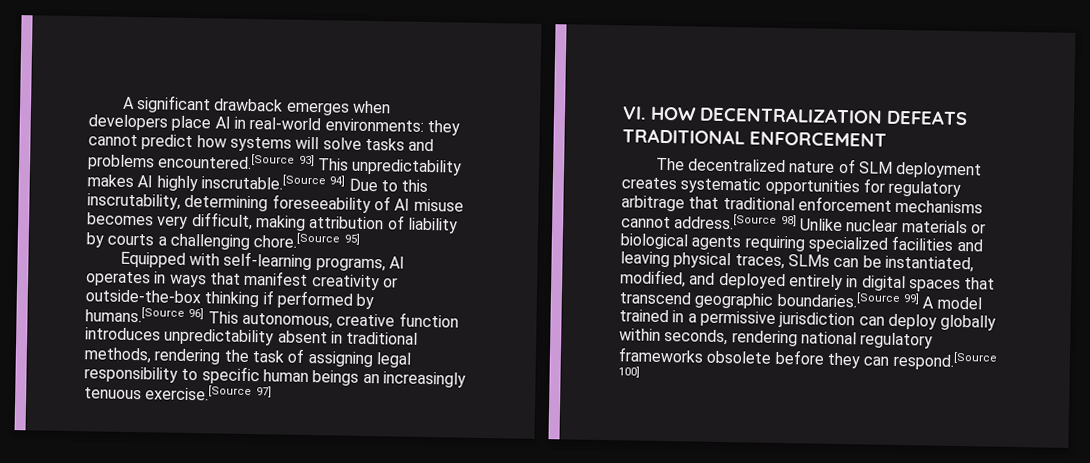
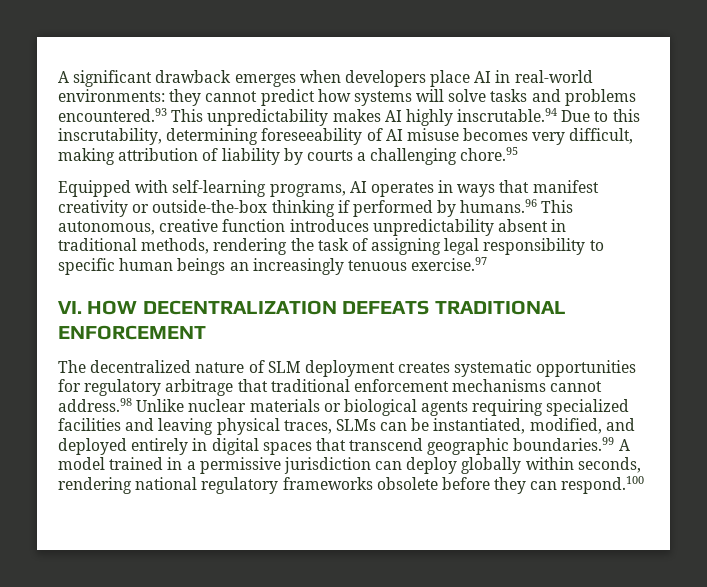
[158,152,315,170] encountered.[Source 93] -> [58,108,167,122] encountered.93
[200,173,346,191] inscrutable.[Source 94] -> [457,108,558,122] inscrutable.94
[253,232,360,249] chore.[Source 95] -> [460,147,519,161] chore.95
[85,306,205,323] humans.[Source 96] -> [460,199,538,213] humans.96
[145,384,272,402] exercise.[Source 97] -> [411,257,488,271] exercise.97
[674,213,797,230] address.[Source 98] -> [58,398,132,412] address.98
[776,290,920,309] boundaries.[Source 99] -> [513,437,615,451] boundaries.99
[892,350,998,371] [618,366,640,378] respond.[Source 100] -> [561,476,645,494] respond.100

